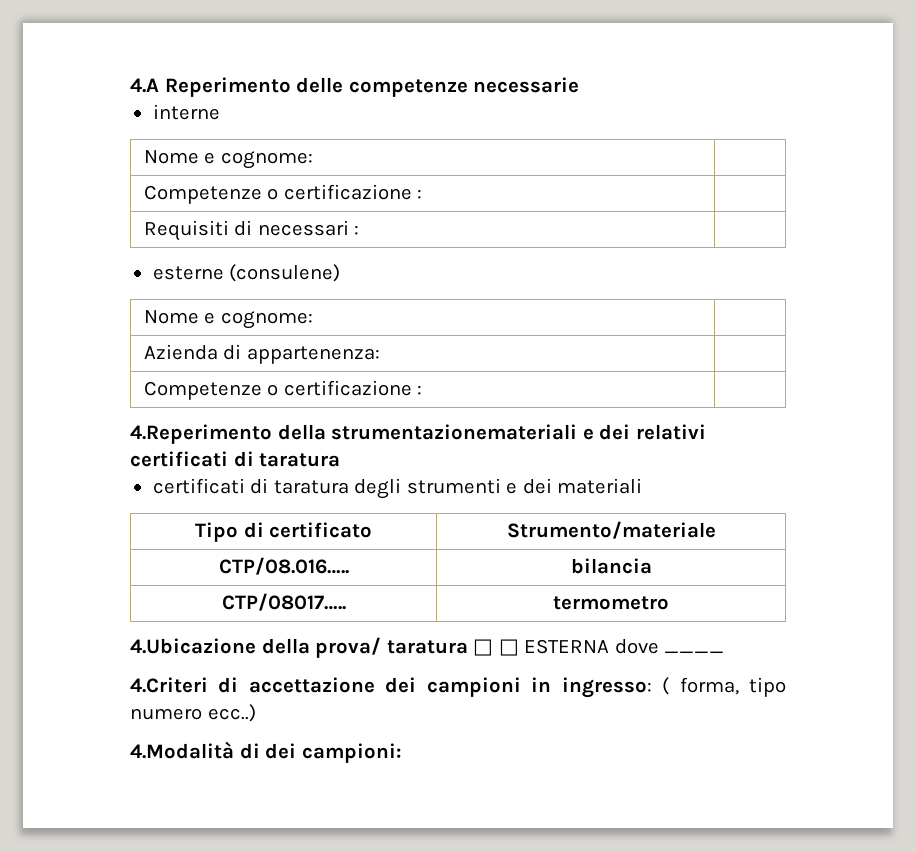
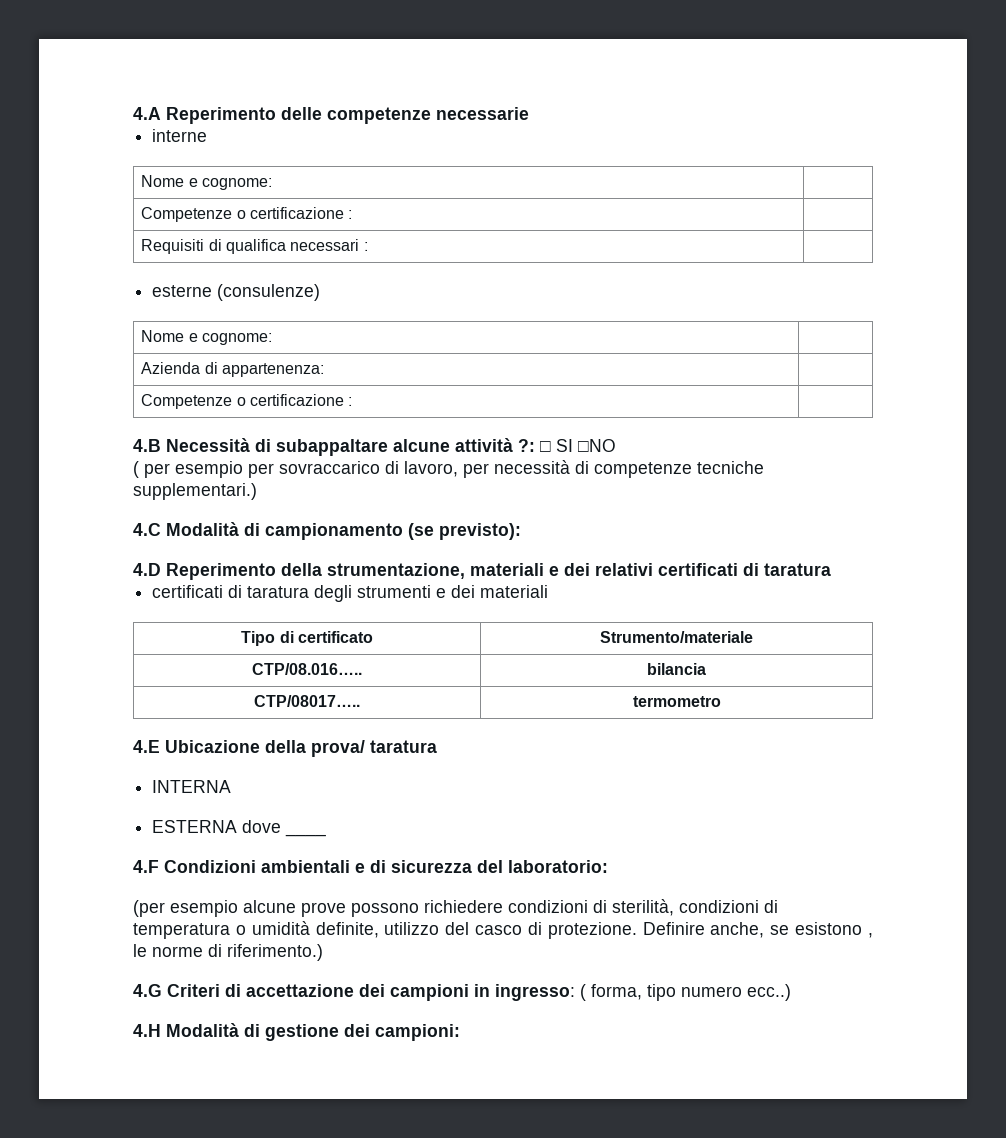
(253, 228) none -> [226,239,287,254] qualifica
[229,264,341,282] (consulene) -> [217,284,321,301] (consulenze)
[130,424,578,444] 4.Reperimento della strumentazionemateriali -> [133,438,616,456] [133,460,764,478] [133,483,257,500] [133,522,521,540] [133,563,544,580] 4.B Necessità di subappaltare alcune attività ?: □ SI □NO // ( per esempio per sovraccarico di lavoro, per necessità di competenze tecniche supplementari.) // 4.C Modalità di campionamento (se previsto): // 4.D Reperimento della strumentazione, materiali
[130,638,256,654] 4.Ubicazione -> [133,740,260,753] 4.E Ubicazione
[473,639,519,656] □ □ -> [152,780,232,793] // INTERNA //
[130,677,208,693] 4.Criteri -> [133,860,608,873] [133,899,778,917] [133,921,873,939] [133,944,323,961] [133,984,220,997] 4.F Condizioni ambientali e di sicurezza del laboratorio: // (per esempio alcune prove possono richiedere condizioni di sterilità, condizioni di temperatura o umidità definite, utilizzo del casco di protezione. Definire anche, se esistono , le norme di riferimento.) // 4.G Criteri
[130,741,260,759] 4.Modalità di -> [133,1023,339,1041] 4.H Modalità di gestione

